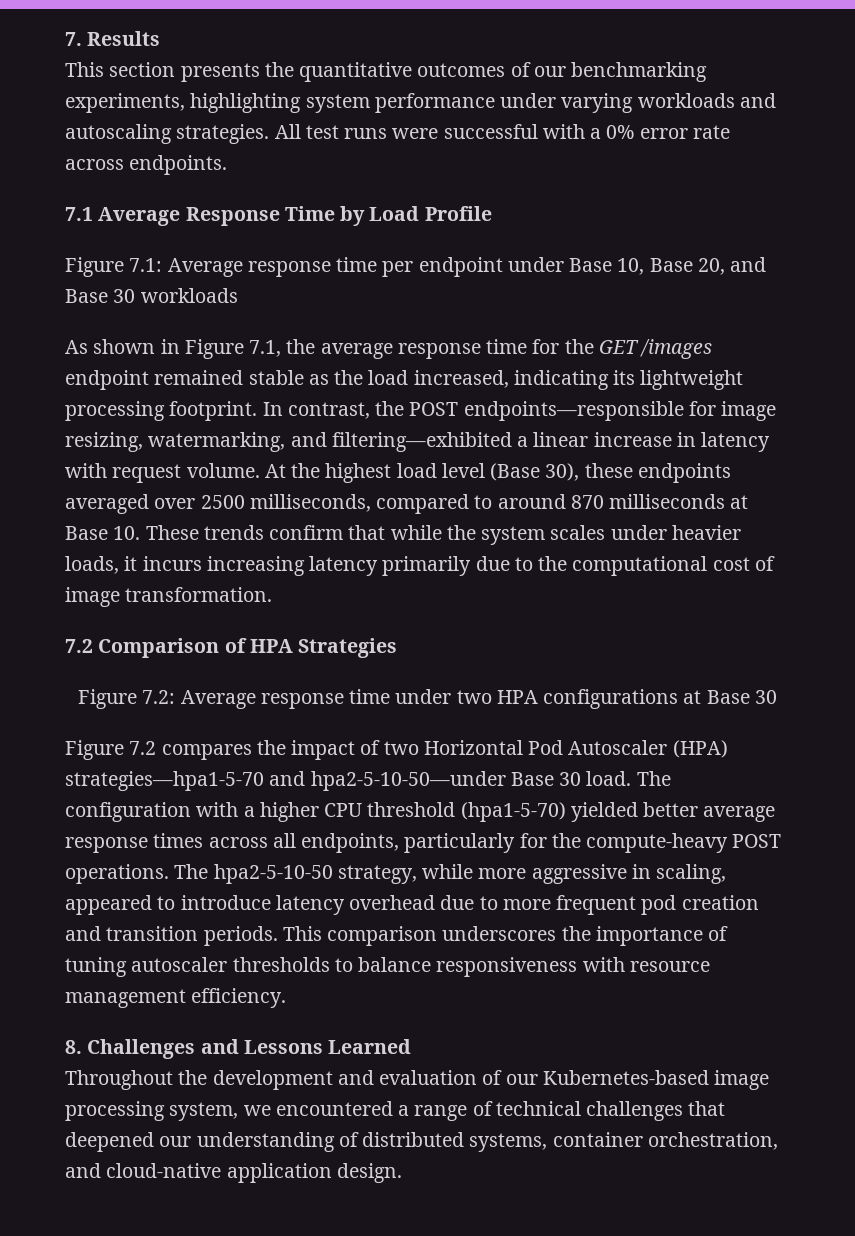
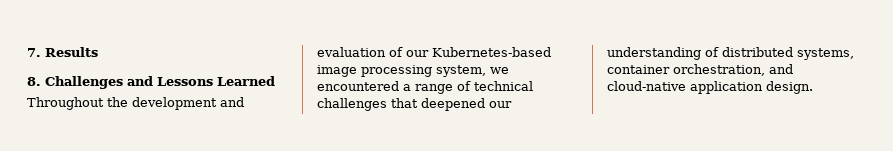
[65,62,708,82] [65,93,776,113] [65,124,730,144] [65,155,228,175] [65,206,492,226] [65,257,767,277] [65,288,238,303] [65,339,713,359] [65,370,744,390] [65,401,777,421] [65,432,771,452] [65,463,731,483] [65,494,749,514] [65,525,741,545] [65,556,775,576] [65,587,273,607] [65,638,398,658] [78,689,777,709] [65,740,728,760] [65,771,671,791] [65,802,776,822] [65,833,782,853] [65,864,727,884] [65,895,759,915] [65,926,729,946] [65,957,710,977] [65,988,287,1008] // This section presents the quantitative outcomes of our benchmarking experiments, highlighting system performance under varying workloads and autoscaling strategies. All test runs were successful with a 0% error rate across endpoints. // 7.1 Average Response Time by Load Profile // Figure 7.1: Average response time per endpoint under Base 10, Base 20, and Base 30 workloads // As shown in Figure 7.1, the average response time for the GET /images endpoint remained stable as the load increased, indicating its lightweight processing footprint. In contrast, the POST endpoints—responsible for image resizing, watermarking, and filtering—exhibited a linear increase in latency with request volume. At the highest load level (Base 30), these endpoints averaged over 2500 milliseconds, compared to around 870 milliseconds at Base 10. These trends confirm that while the system scales under heavier loads, it incurs increasing latency primarily due to the computational cost of image transformation. // 7.2 Comparison of HPA Strategies // Figure 7.2: Average response time under two HPA configurations at Base 30 // Figure 7.2 compares the impact of two Horizontal Pod Autoscaler (HPA) strategies—hpa1-5-70 and hpa2-5-10-50—under Base 30 load. The configuration with a higher CPU threshold (hpa1-5-70) yielded better average response times across all endpoints, particularly for the compute-heavy POST operations. The hpa2-5-10-50 strategy, while more aggressive in scaling, appeared to introduce latency overhead due to more frequent pod creation and transition periods. This comparison underscores the importance of tuning autoscaler thresholds to balance responsiveness with resource management efficiency. -> (98, 52) none

